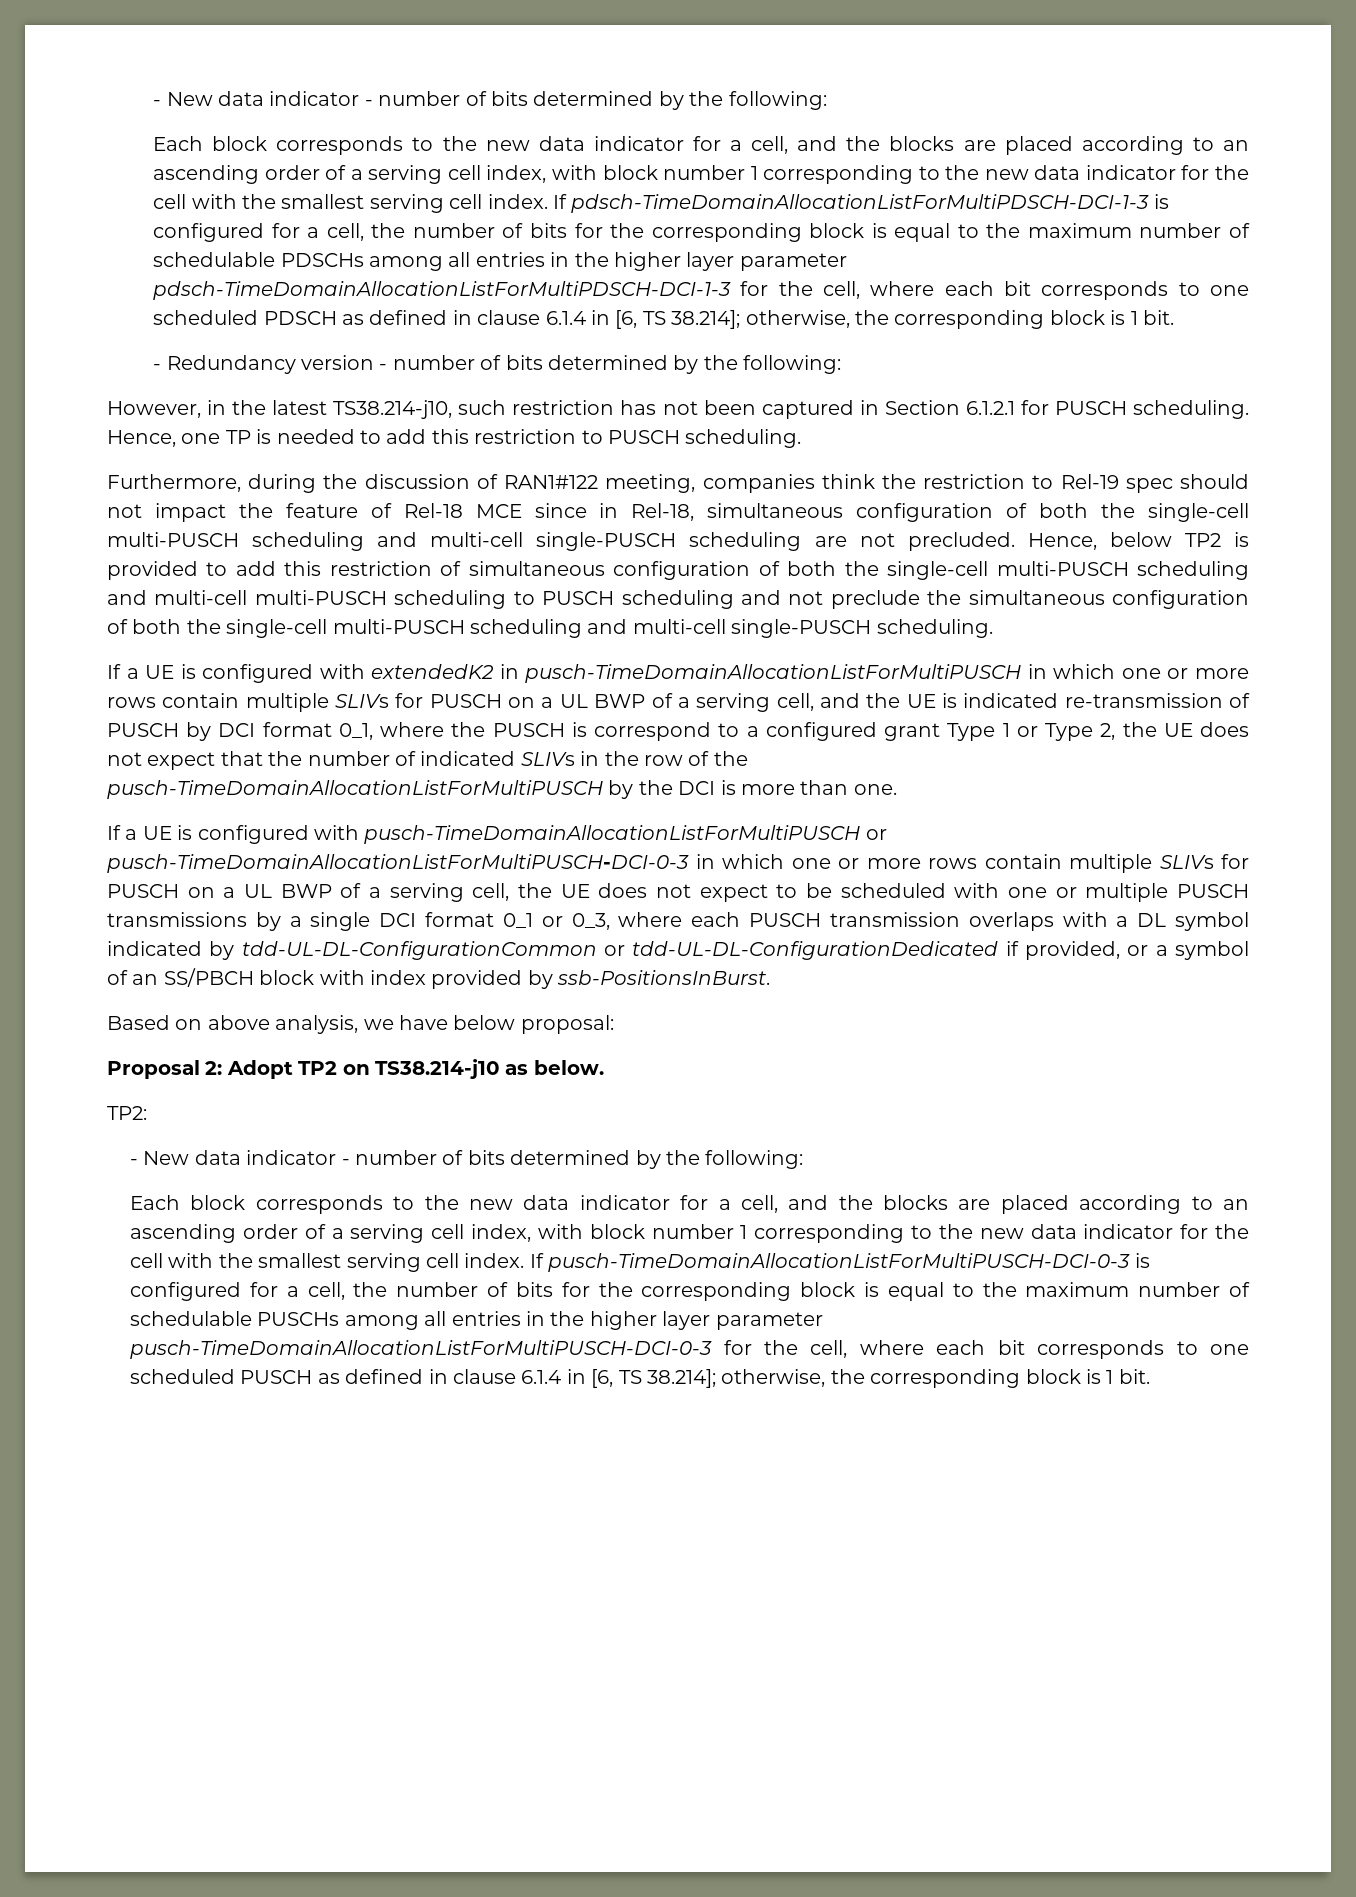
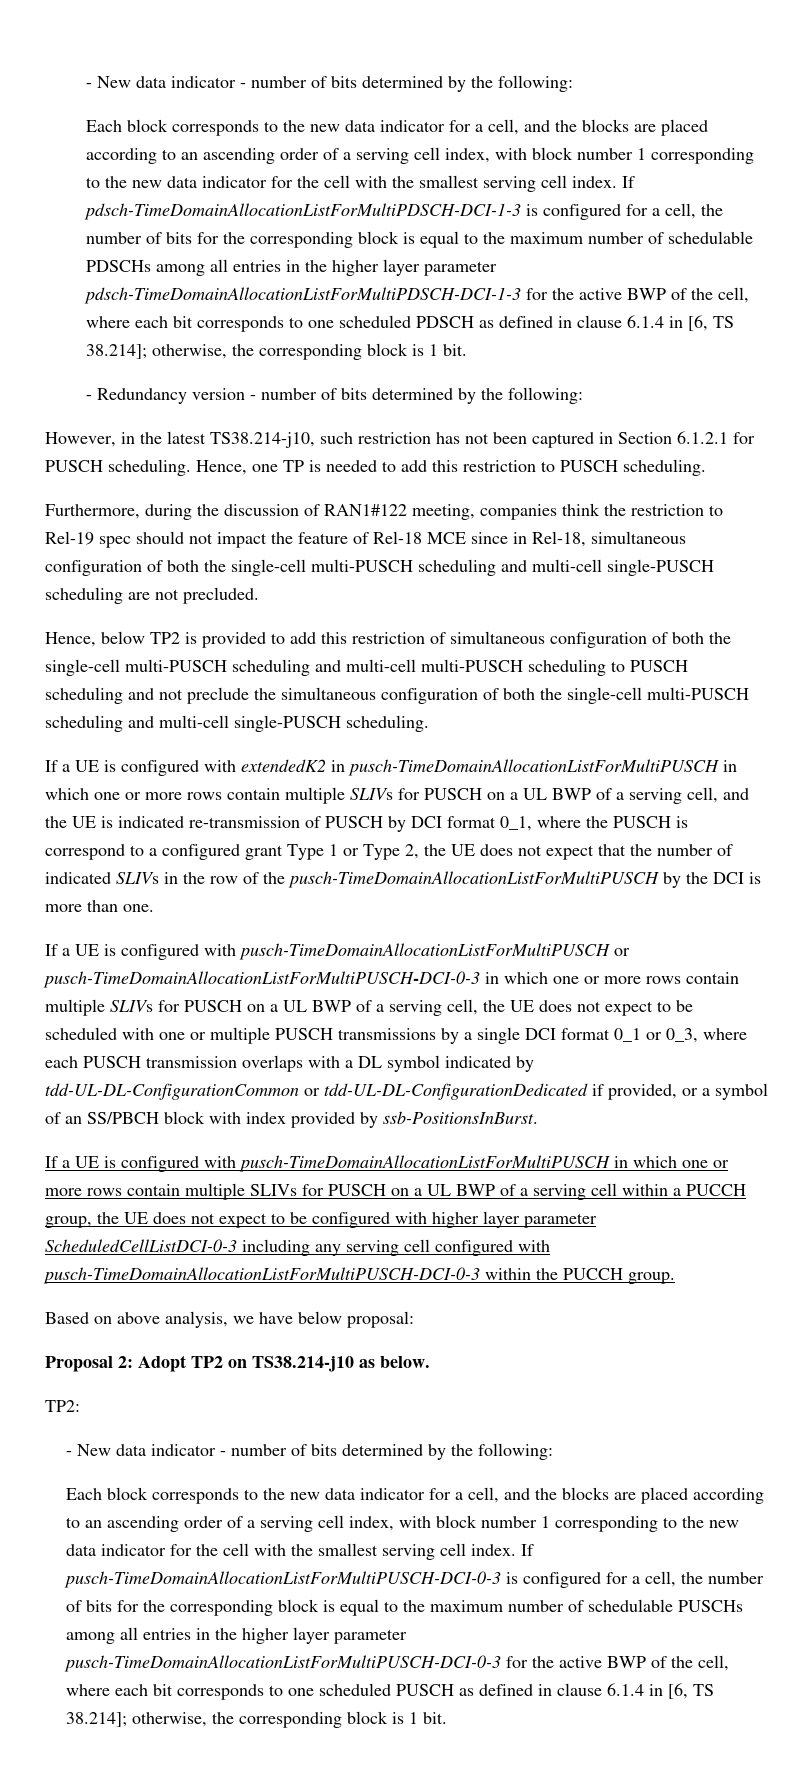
(813, 288) none -> [579,288,714,300] active BWP of the
(1015, 541) none -> (259, 595) //
(771, 977) none -> [45,1155,729,1172] [45,1183,746,1200] [45,1211,597,1228] [45,1239,550,1256] [43,1267,675,1284] // If a UE is configured with pusch-TimeDomainAllocationListForMultiPUSCH in which one or more rows contain multiple SLIVs for PUSCH on a UL BWP of a serving cell within a PUCCH group, the UE does not expect to be configured with higher layer parameter ScheduledCellListDCI-0-3 including any serving cell configured with pusch-TimeDomainAllocationListForMultiPUSCH-DCI-0-3 within the PUCCH group.
(798, 1347) none -> [558,1656,693,1668] active BWP of the

